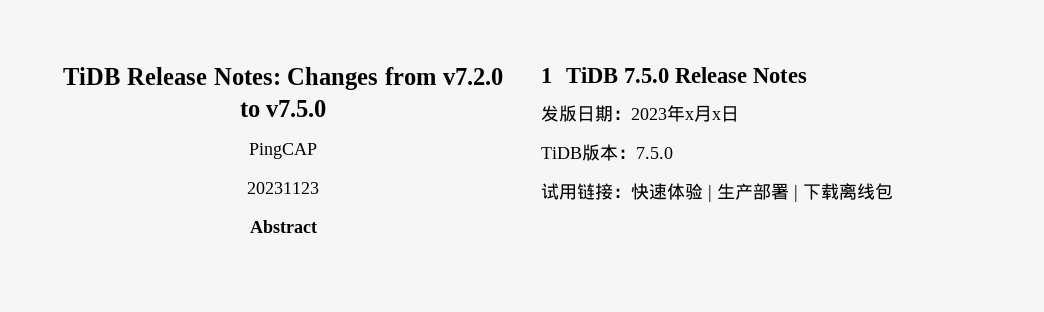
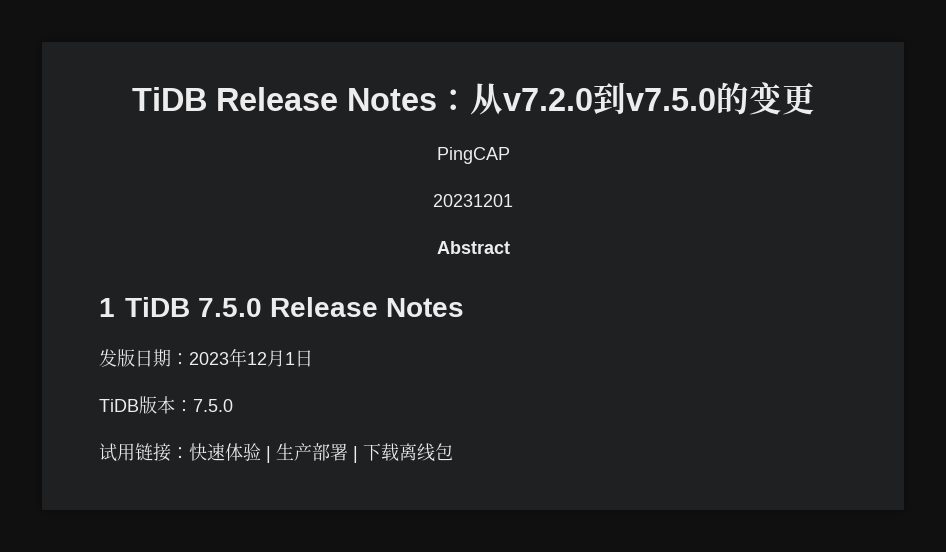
[213,67,503,90] [239,102,260,117] Notes: Changes from v7.2.0 to -> [346,82,626,115] Notes：从v7.2.0到
(327, 108) none -> [715,82,815,115] 的变更
[247,182,319,194] 20231123 -> [433,194,513,207] 20231201
[685,105,721,122] x月x -> [247,350,295,367] 12月1

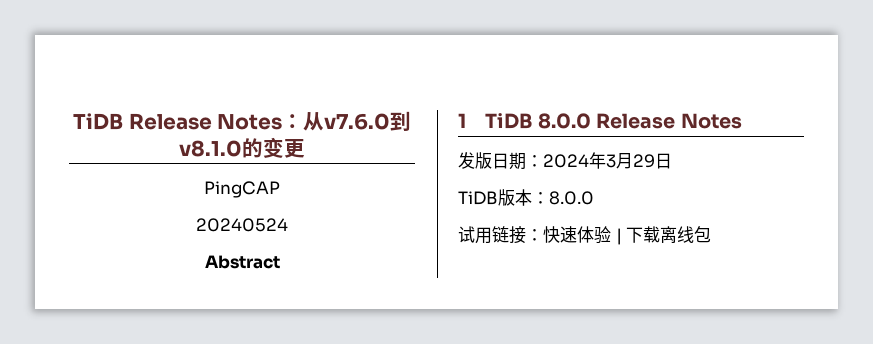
[502,82,716,115] v7.2.0到v7.5.0 -> [324,111,412,131] [179,140,242,157] v7.6.0到v8.1.0
[433,194,513,207] 20231201 -> [196,218,288,232] 20240524
[197,298,262,317] 7.5.0 -> [538,113,592,129] 8.0.0
[189,348,295,367] 2023年12月1 -> [543,152,655,169] 2024年3月29
[193,399,233,412] 7.5.0 -> [549,191,594,205] 8.0.0
[276,443,358,463] 生产部署 | -> (622, 236) none

